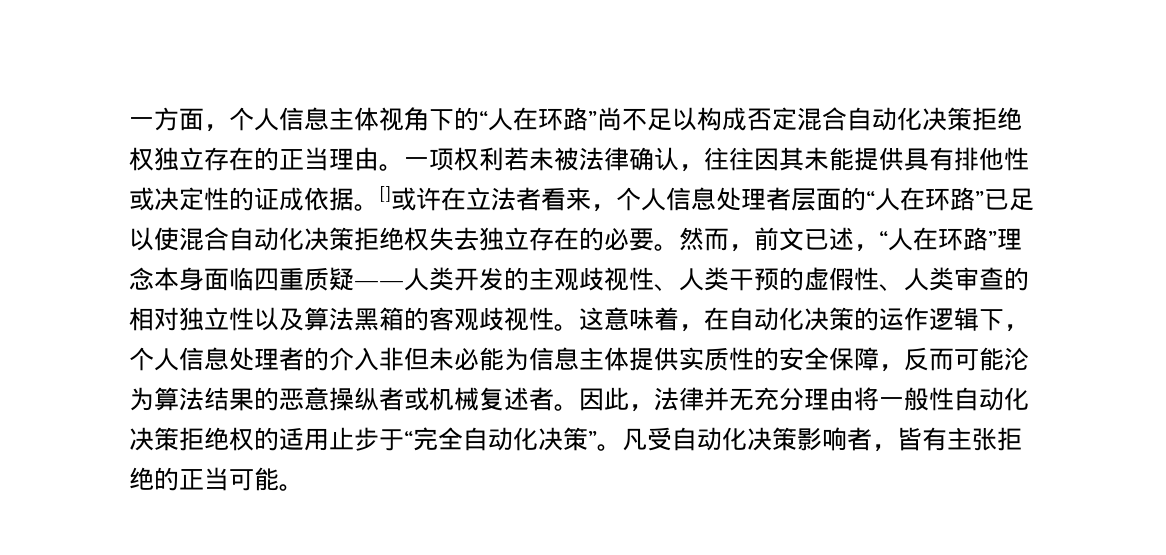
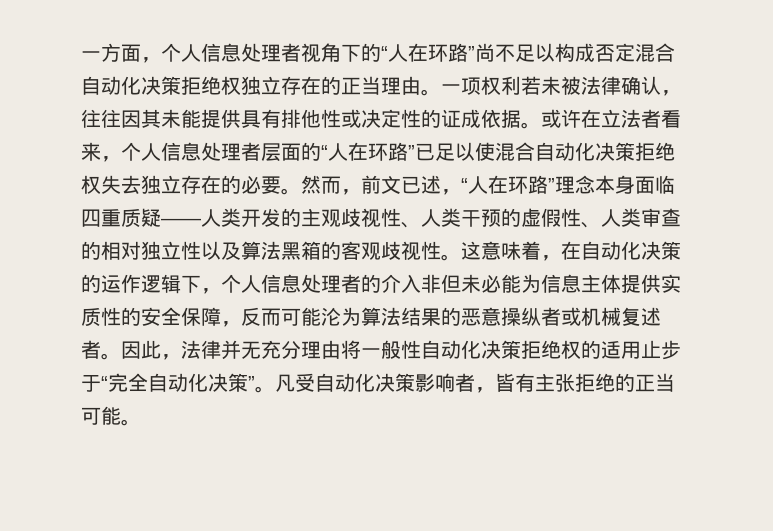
[329,107,379,131] 主体 -> [241,43,301,62] 处理者
[379,186,391,202] [] -> (541, 125) none

